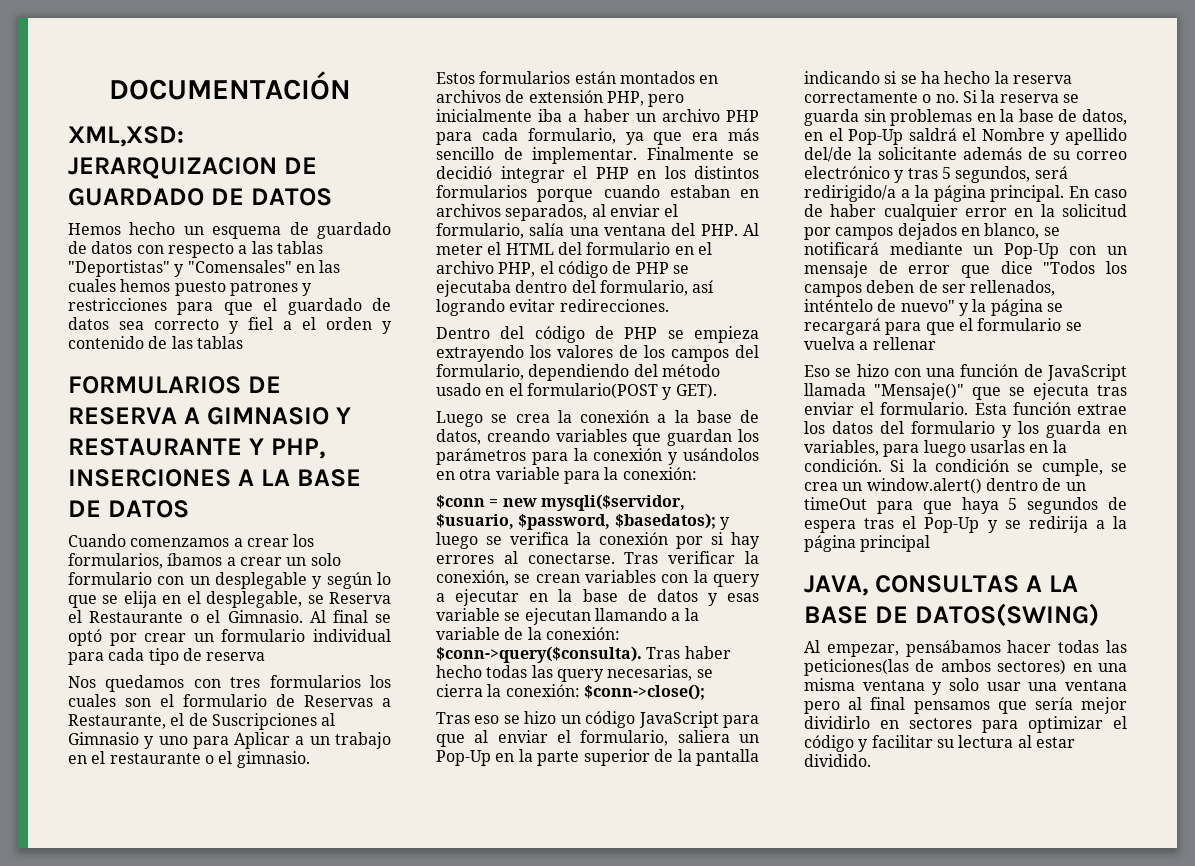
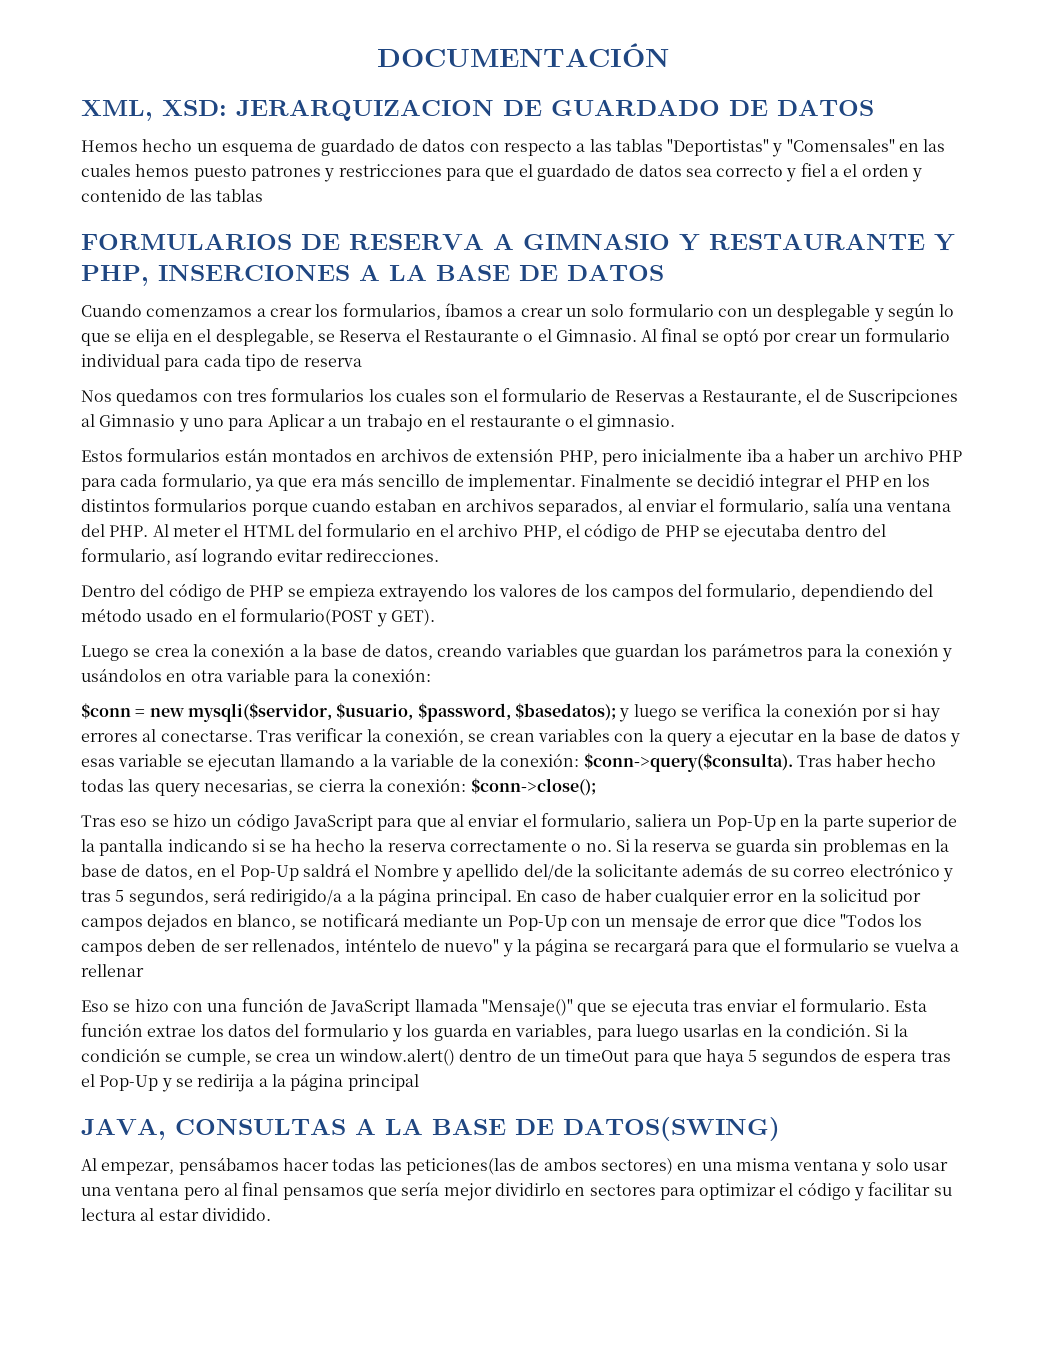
[68,126,184,147] XML,XSD: -> [81,100,227,121] XML, XSD:

